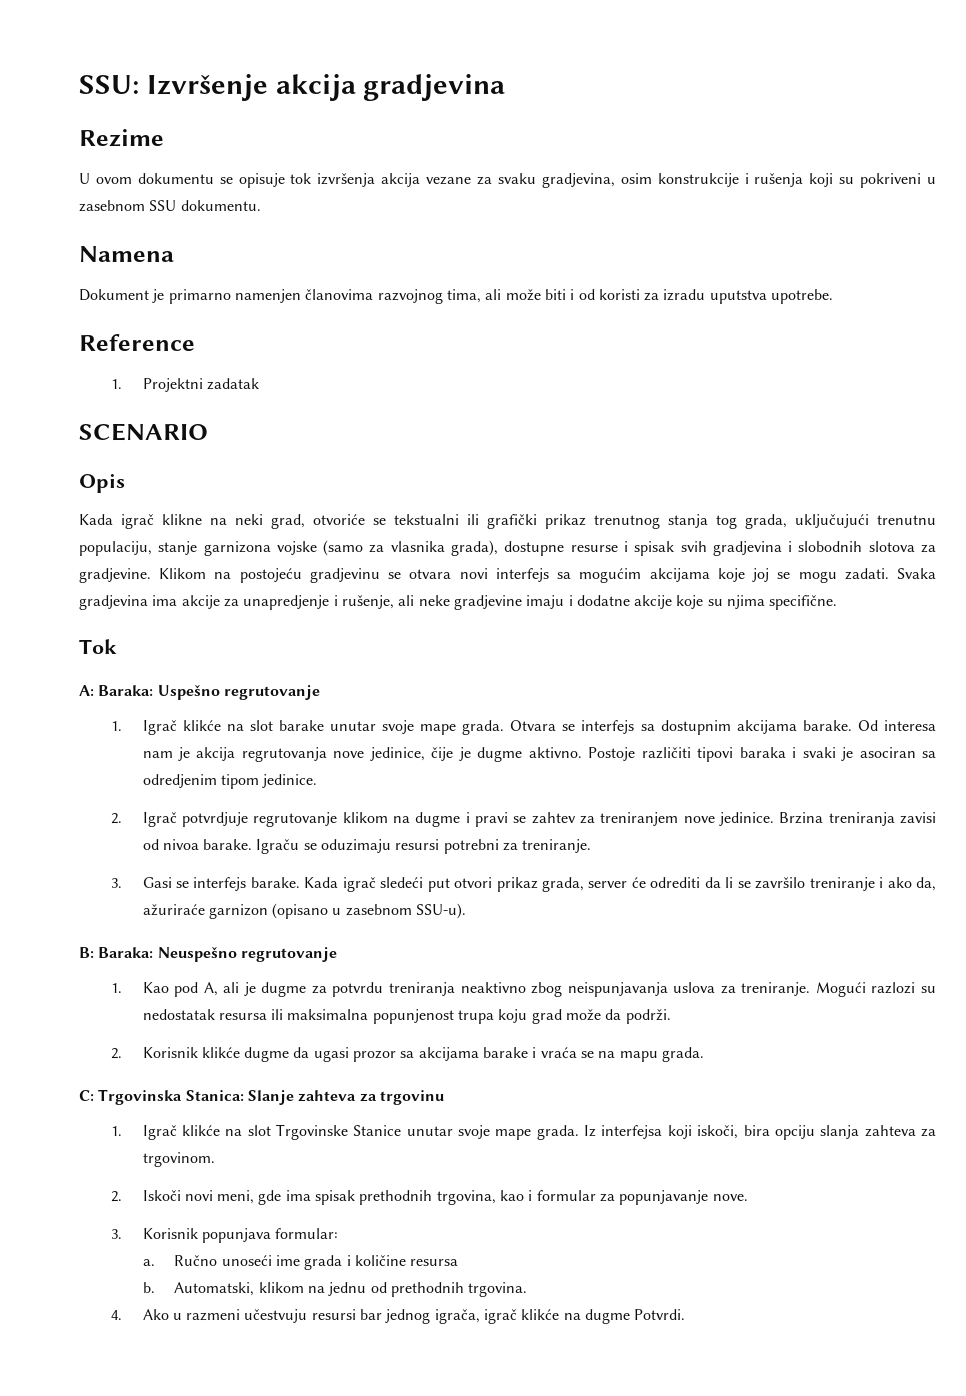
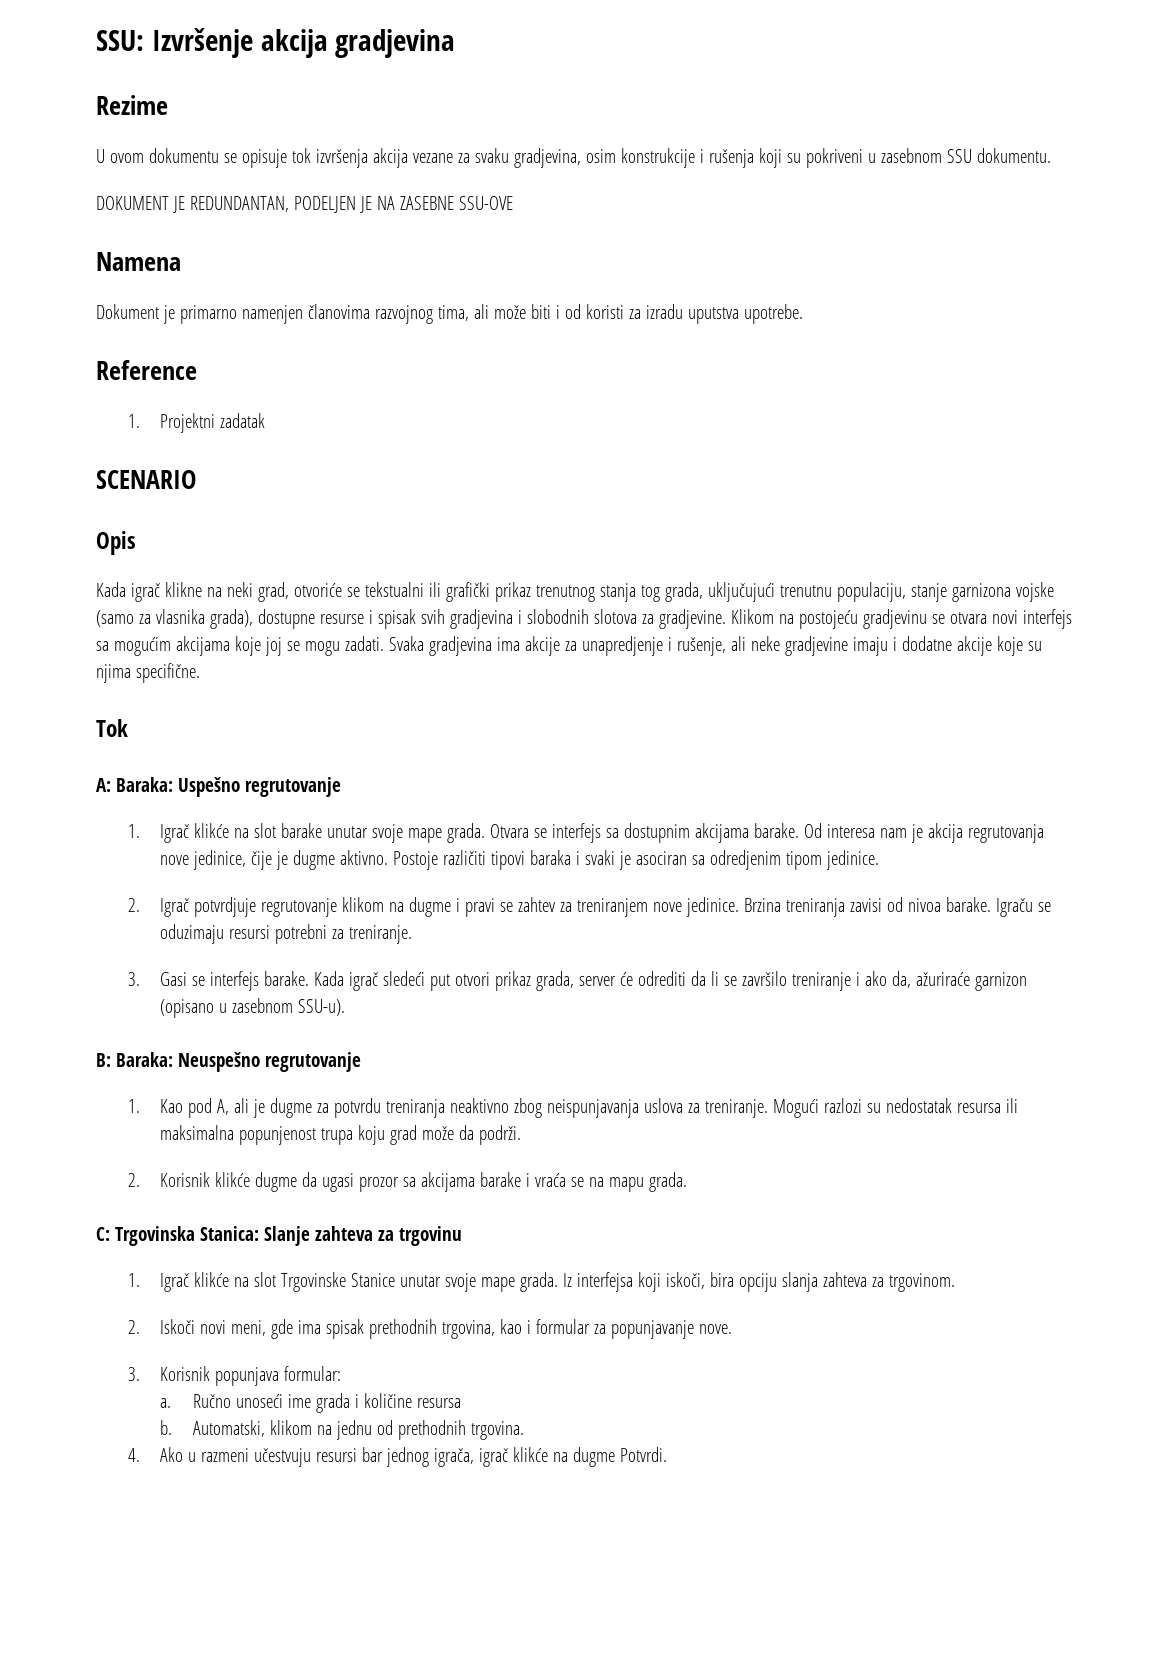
(261, 205) none -> [96,196,513,213] // DOKUMENT JE REDUNDANTAN, PODELJEN JE NA ZASEBNE SSU-OVE

